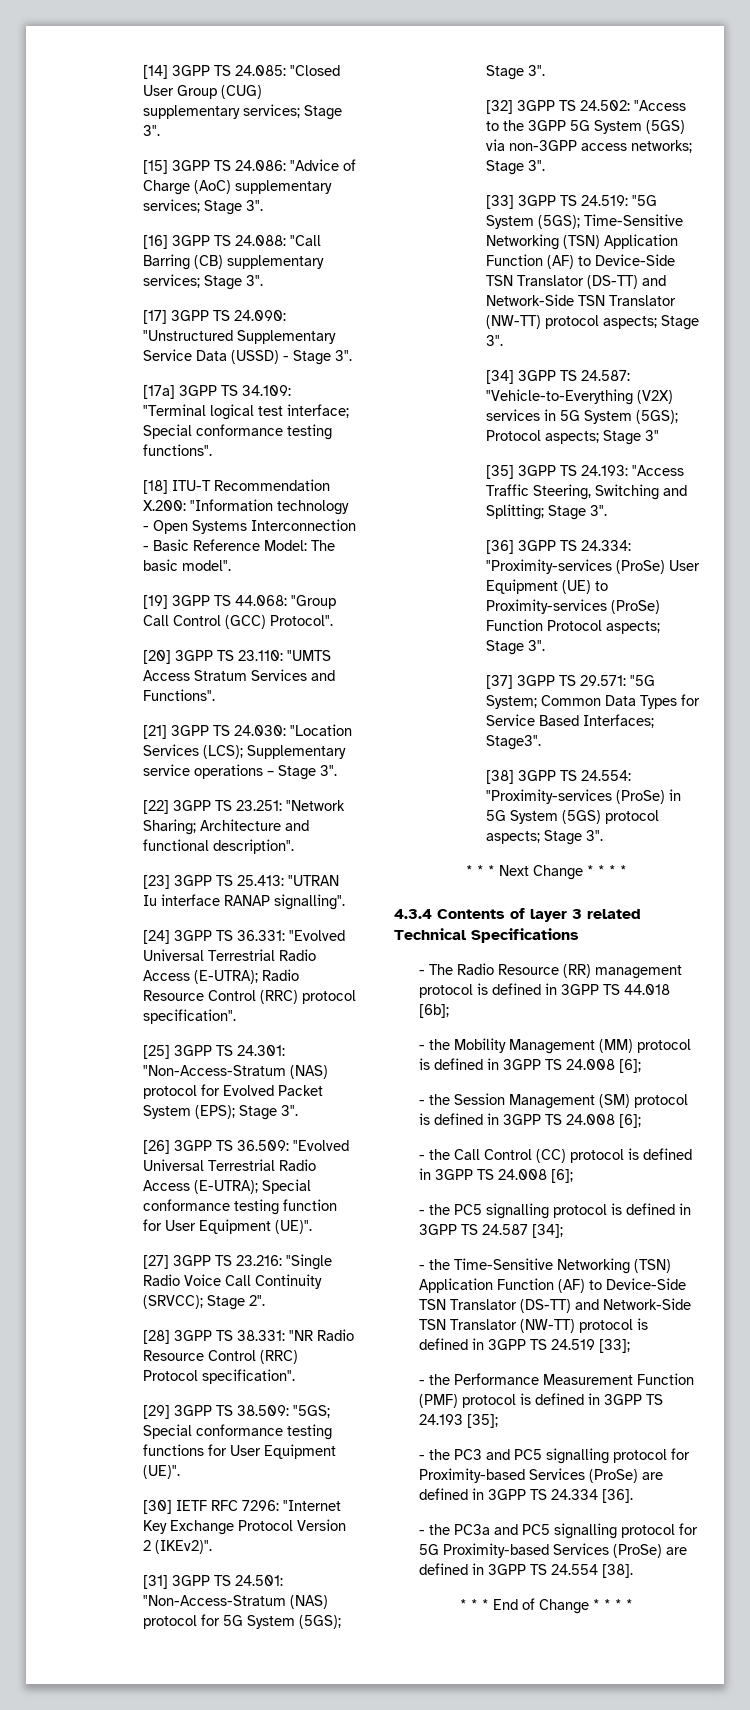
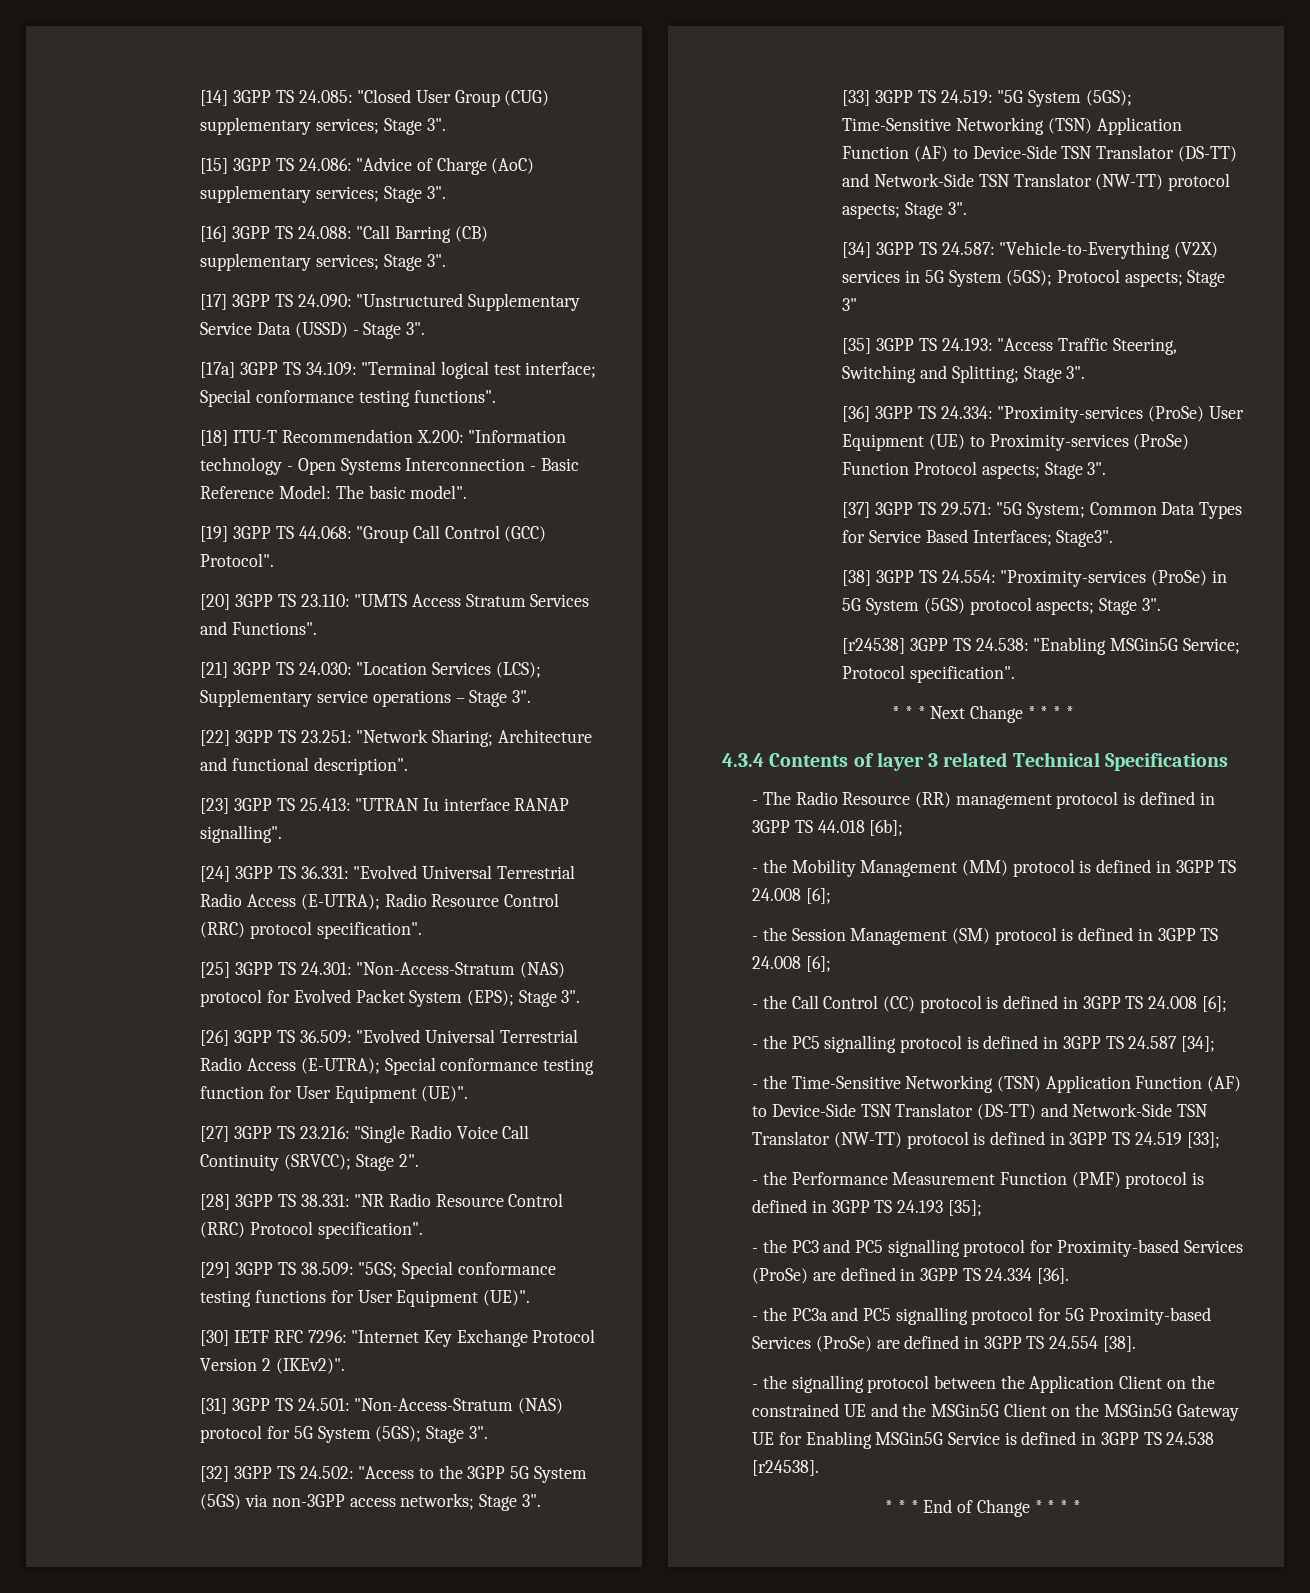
(603, 835) none -> [842,637,1240,655] [842,665,1016,683] // [r24538] 3GPP TS 24.538: "Enabling MSGin5G Service; Protocol specification".
(634, 1571) none -> [752,1375,1215,1393] [752,1403,1239,1421] [752,1431,1215,1449] [752,1460,820,1476] // - the signalling protocol between the Application Client on the constrained UE and the MSGin5G Client on the MSGin5G Gateway UE for Enabling MSGin5G Service is defined in 3GPP TS 24.538 [r24538].

